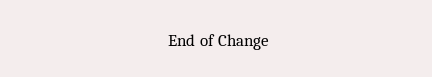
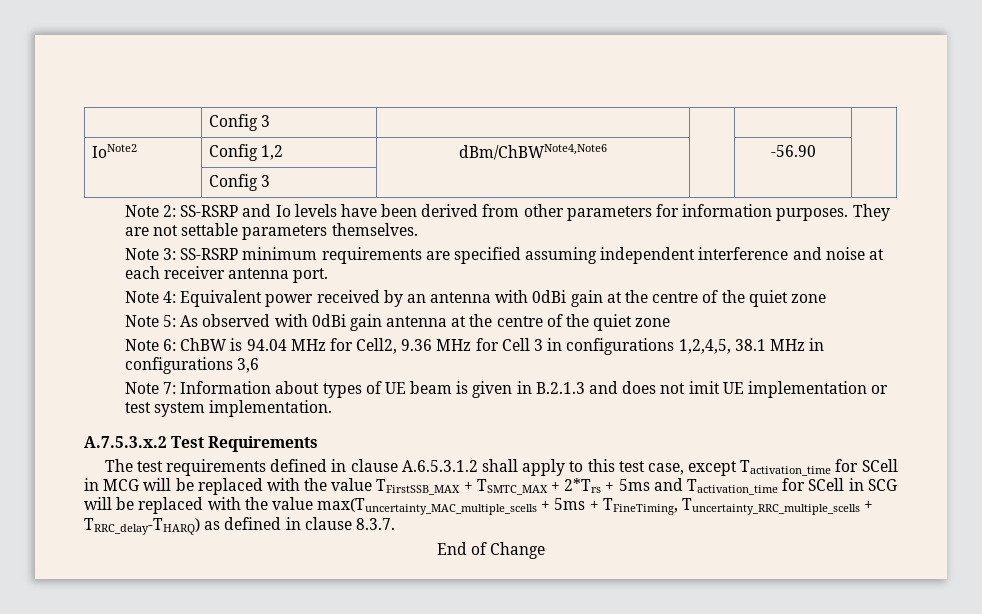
(168, 40) none -> [209,114,271,131] [92,144,138,158] [209,144,284,161] [459,144,607,160] [770,145,816,157] [209,174,271,191] [124,204,890,221] [124,223,418,240] [124,247,884,264] [124,266,329,283] [124,290,826,307] [124,314,671,331] [124,338,825,355] [124,357,259,374] [124,381,889,398] [124,400,333,417] [84,436,319,452] [104,459,898,476] [84,478,897,495] [84,497,874,515] [84,517,395,535] | Config 3 | | | | // IoNote2 | Config 1,2 | dBm/ChBWNote4,Note6 | | -56.90 | // | Config 3 | | | | // Note 2: SS-RSRP and Io levels have been derived from other parameters for information purposes. They are not settable parameters themselves. // Note 3: SS-RSRP minimum requirements are specified assuming independent interference and noise at each receiver antenna port. // Note 4: Equivalent power received by an antenna with 0dBi gain at the centre of the quiet zone // Note 5: As observed with 0dBi gain antenna at the centre of the quiet zone // Note 6: ChBW is 94.04 MHz for Cell2, 9.36 MHz for Cell 3 in configurations 1,2,4,5, 38.1 MHz in configurations 3,6 // Note 7: Information about types of UE beam is given in B.2.1.3 and does not imit UE implementation or test system implementation. // A.7.5.3.x.2 Test Requirements // The test requirements defined in clause A.6.5.3.1.2 shall apply to this test case, except Tactivation_time for SCell in MCG will be replaced with the value TFirstSSB_MAX + TSMTC_MAX + 2*Trs + 5ms and Tactivation_time for SCell in SCG will be replaced with the value max(Tuncertainty_MAC_multiple_scells + 5ms + TFineTiming, Tuncertainty_RRC_multiple_scells + TRRC_delay-THARQ) as defined in clause 8.3.7. //

